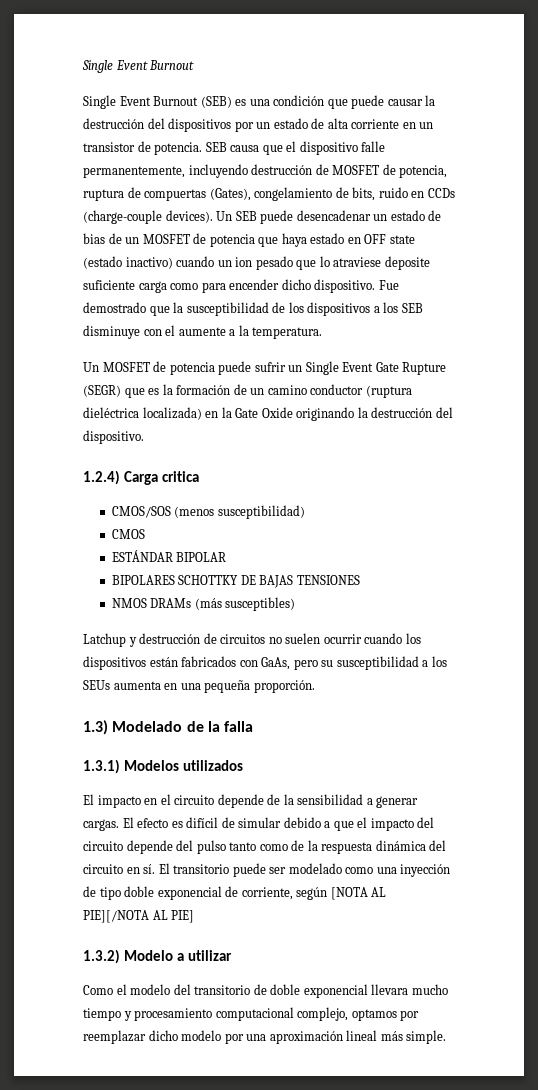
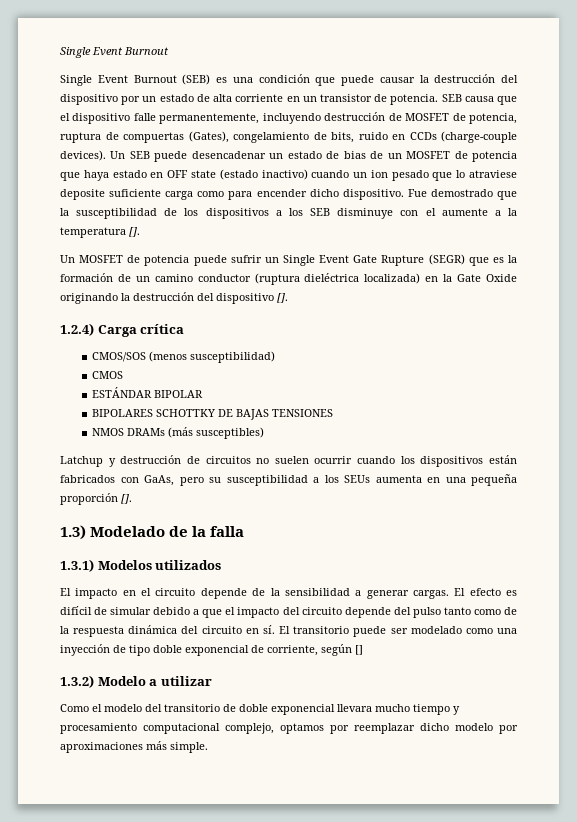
[168,118,232,132] dispositivos -> [60,94,118,105] dispositivo
[252,327,323,339] temperatura. -> [60,227,140,238] temperatura [].
[83,430,144,444] dispositivo. -> [216,293,288,304] dispositivo [].
[161,471,199,482] critica -> [140,324,185,334] crítica
[253,680,315,693] proporción. -> [60,493,132,505] proporción [].
[330,887,387,900] [83,910,195,923] [NOTA AL PIE][/NOTA AL PIE] -> [355,645,363,655] []
[246,1030,378,1044] una aproximación lineal -> [60,742,143,753] aproximaciones

